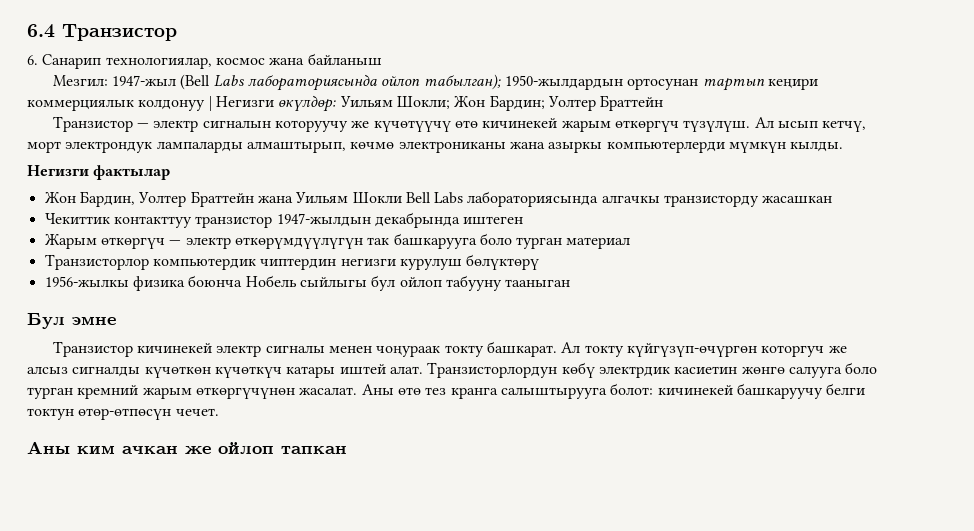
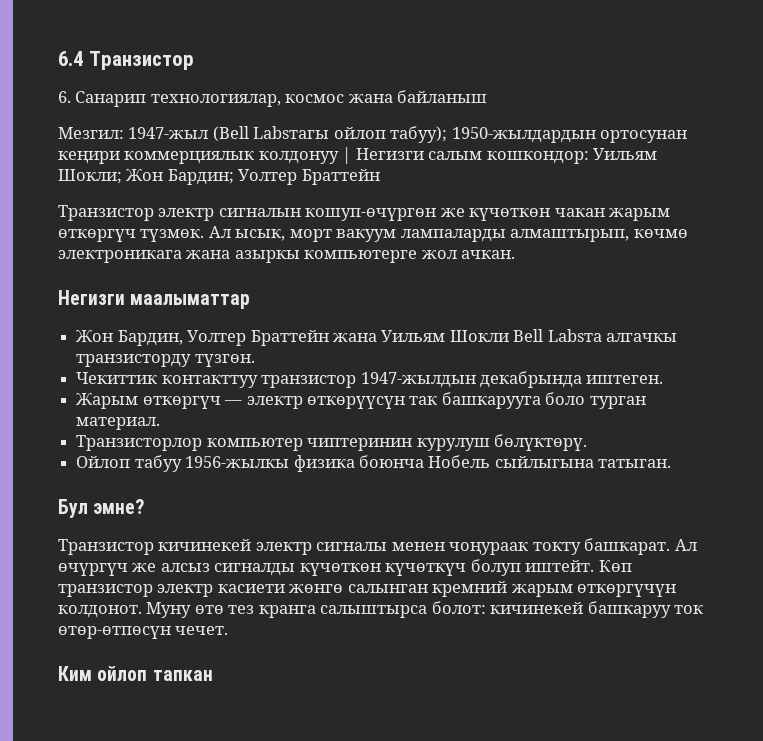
[213,74,501,91] Labs лабораториясында ойлоп табылган); -> [253,126,448,143] Labsтагы ойлоп табуу);
[702,78,765,91] тартып -> (688, 136) none
[278,95,337,112] өкүлдөр: -> [428,151,589,164] салым кошкондор:
[137,123,150,128] — -> (154, 213) none
[275,117,867,132] [27,141,153,153] которуучу же күчөтүүчү өтө кичинекей жарым өткөргүч түзүлүш. Ал ысып кетчү, морт электрондук -> [305,208,671,221] [58,226,397,242] кошуп-өчүргөн же күчөткөн чакан жарым өткөргүч түзмөк. Ал ысык, морт вакуум
[398,141,506,153] электрониканы -> [58,250,182,263] электроникага
[606,141,844,153] [27,165,171,180] компьютерлерди мүмкүн кылды. // Негизги фактылар -> [304,250,516,263] [58,290,251,309] компьютерге жол ачкан. // Негизги маалыматтар
[434,191,599,207] Labs лабораториясында -> [547,329,602,342] Labsта
[762,196,833,204] жасашкан -> [194,354,255,367] түзгөн.
[463,216,524,225] иштеген -> [586,375,664,384] иштеген.
[234,237,363,249] өткөрүмдүүлүгүн -> [306,396,405,409] өткөрүүсүн
[566,237,631,249] материал -> [76,417,161,430] материал.
[152,254,540,270] [44,275,571,291] компьютердик чиптердин негизги курулуш бөлүктөрү // 1956-жылкы физика боюнча Нобель сыйлыгы бул ойлоп табууну тааныган -> [206,434,587,451] [76,455,672,472] компьютер чиптеринин курулуш бөлүктөрү. // Ойлоп табуу 1956-жылкы физика боюнча Нобель сыйлыгына татыган.
[72,316,116,325] эмне -> [93,499,145,514] эмне?
[584,343,825,357] токту күйгүзүп-өчүргөн которгуч -> [58,563,128,576] өчүргүч
[286,362,878,378] [27,384,394,399] катары иштей алат. Транзисторлордун көбү электрдик касиетин жөнгө салууга боло турган кремний жарым өткөргүчүнөн жасалат. Аны -> [470,559,632,576] [58,581,677,597] [58,602,192,618] болуп иштейт. Көп транзистор электр касиети жөнгө салынган кремний жарым өткөргүчүн колдонот. Муну
[500,387,607,399] салыштырууга -> [320,605,428,618] салыштырса
[736,383,866,399] [27,408,74,420] башкаруучу белги токтун -> [587,601,704,618] башкаруу ток
[27,441,211,454] Аны ким ачкан же -> [58,666,92,681] Ким

